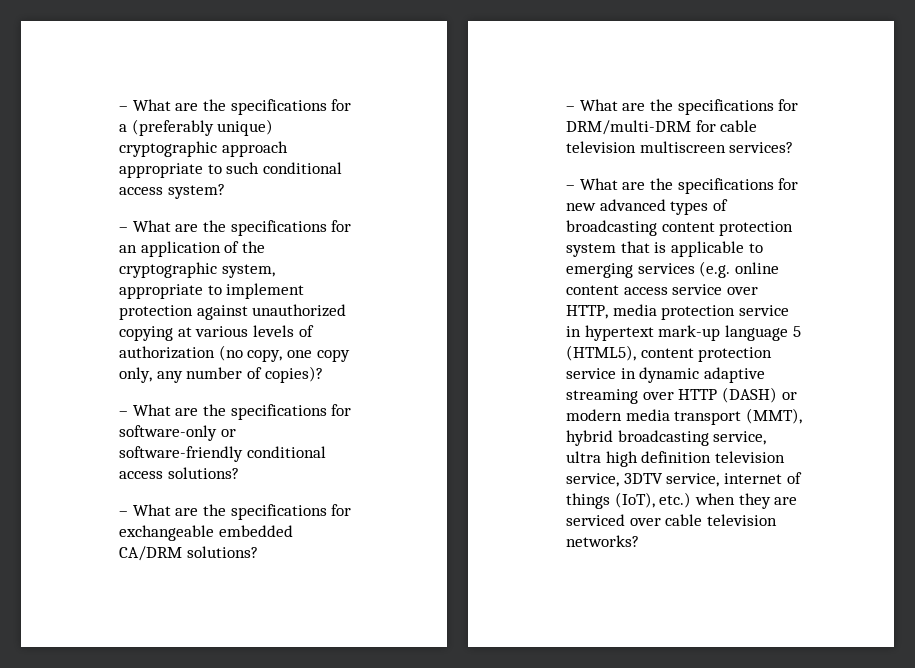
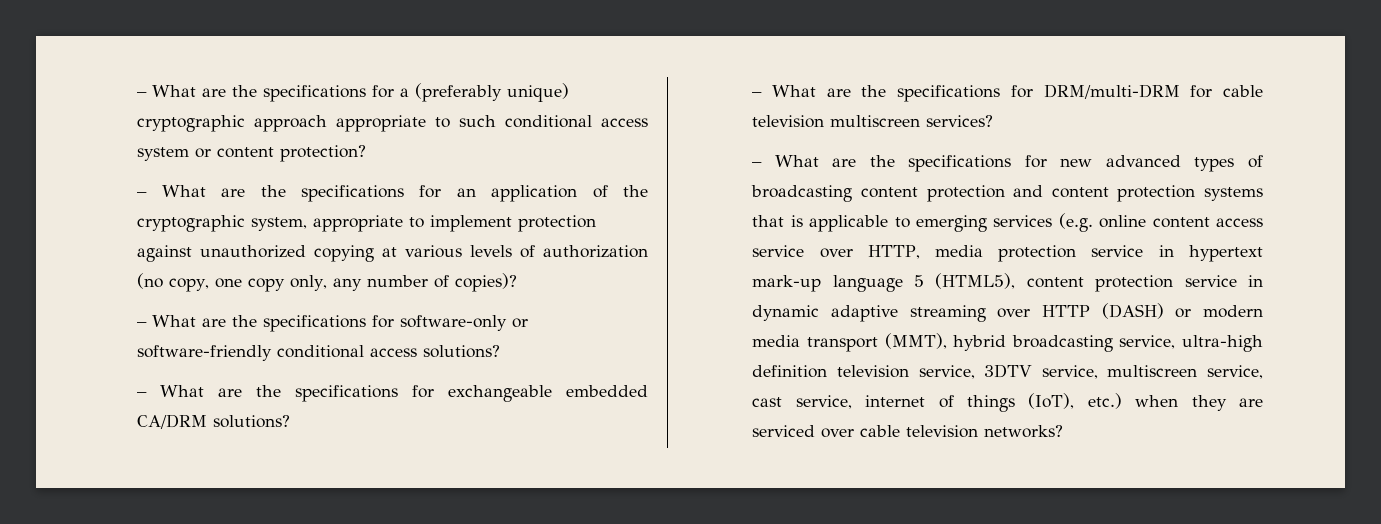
[167,184,225,199] system? -> [137,145,367,162] system or content protection?
[566,243,617,257] system -> [1013,185,1263,202] and content protection systems
[566,451,638,467] ultra high -> [1182,335,1263,352] ultra-high
(720, 480) none -> [1107,365,1263,379] [752,395,852,409] multiscreen service, cast service,

